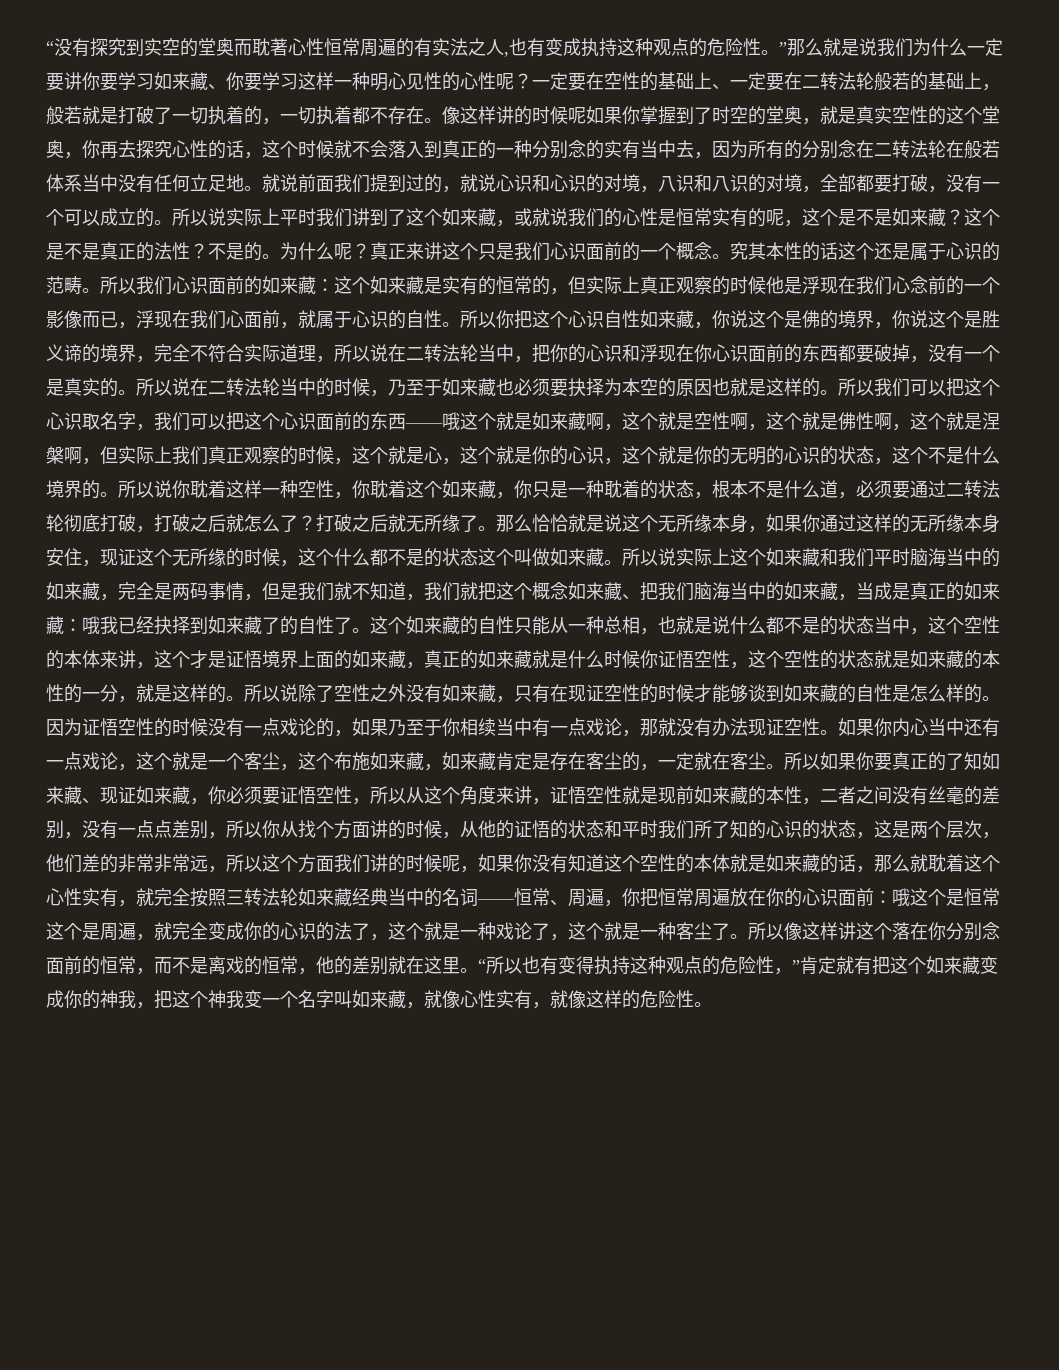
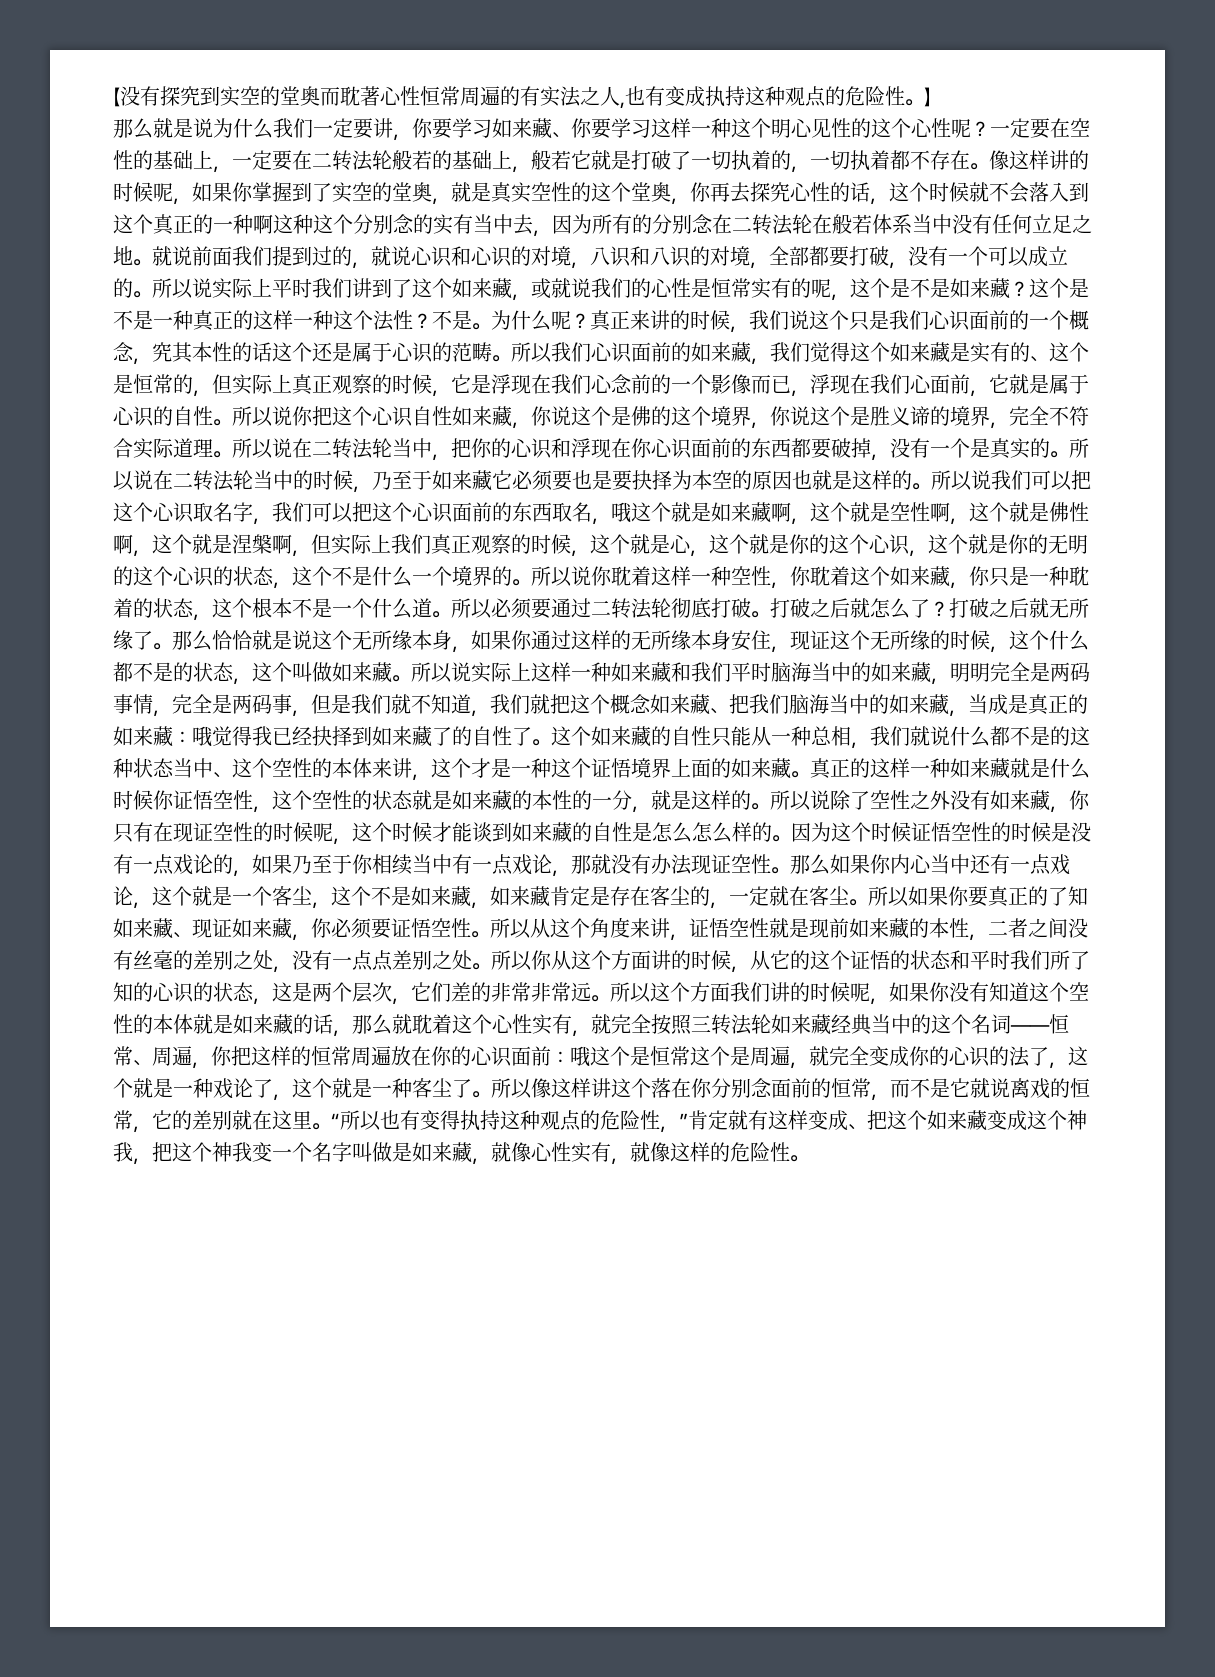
[46,41,54,54] “ -> [113,87,120,107] 【
[779,42,787,54] ” -> [924,87,931,107] 】 //
[877,38,967,57] 我们为什么 -> [213,118,313,139] 为什么我们
(82, 81) none -> [393,134,412,141] ，
(370, 81) none -> [731,118,771,138] 这个
(460, 81) none -> [871,118,911,138] 这个
[712,84,730,90] 、 -> [213,166,232,173] ，
(82, 115) none -> [571,150,591,169] 它
(586, 115) none -> [173,198,192,205] ，
[712,106,730,124] 时 -> [332,182,352,203] 实
(442, 149) none -> [113,214,153,234] 这个
(532, 149) none -> [253,214,353,234] 啊这种这个
(226, 183) none -> [1072,214,1092,233] 之
[100,242,154,261] 真正的 -> [153,310,373,331] 一种真正的这样一种这个
[244,242,262,261] 的 -> (472, 320) none
(442, 251) none -> [670,310,809,333] 的时候，我们说
[712,254,730,259] 。 -> [133,358,152,365] ，
[316,279,334,292] ： -> [751,342,850,365] ，我们觉得
(496, 285) none -> [1030,342,1089,362] [113,374,133,394] 、这个是
[766,276,784,294] 他 -> [432,374,471,397] ，它
[298,310,316,328] 就 -> [989,374,1049,394] 它就是
(496, 320) none -> [272,406,292,426] 说
(838, 319) none -> [671,406,711,426] 这个
[316,356,334,363] ， -> [213,451,232,458] 。
[496,378,550,396] 也必须 -> [492,470,612,491] 它必须要也是
(874, 388) none -> [971,470,991,490] 说
[405,423,443,428] —— -> [552,502,611,525] 取名，
(568, 455) none -> [829,534,869,554] 这个
(784, 455) none -> [133,566,173,586] 这个
(1000, 455) none -> [412,566,452,586] 一个
(712, 495) none -> [212,598,252,618] 这个
[784,480,856,499] 什么道， -> [332,598,492,619] 一个什么道。所以
[136,526,154,533] ， -> [751,611,770,618] 。
(478, 557) none -> [233,678,252,685] ，
[748,549,766,566] 个 -> [551,662,611,682] 样一种
(118, 597) none -> [950,663,990,682] 明明
(262, 597) none -> [172,694,311,717] 完全是两码事，
(100, 625) none -> [212,726,252,746] 觉得
[658,616,712,634] 也就是 -> [870,726,930,746] 我们就
(838, 625) none -> [1070,726,1090,746] [113,758,133,778] 这种
[910,628,928,635] ， -> [213,772,232,778] 、
(226, 659) none -> [511,758,591,778] 一种这个
[406,650,478,669] ，真正的 -> [791,758,950,779] 。真正的这样一种
(514, 699) none -> [1069,790,1090,810] 你
[694,684,748,703] 才能够 -> [313,822,472,845] 呢，这个时候才能
(946, 693) none -> [692,822,732,843] 怎么
(82, 727) none -> [831,822,911,842] 这个时候
(208, 727) none -> [1051,822,1071,842] 是
(838, 732) none -> [790,854,830,875] 那么
[334,752,370,771] 布施 -> [371,886,411,906] 不是
[352,798,370,805] ， -> [471,931,490,938] 。
(64, 829) none -> [233,950,273,970] 之处
[208,832,226,839] ， -> [432,950,491,970] 之处。
[298,820,316,838] 找 -> [571,950,591,970] 这
[478,820,514,839] 他的 -> [770,950,850,970] 它的这个
[46,854,64,872] 他 -> [411,982,431,1001] 它
[208,866,226,873] ， -> [591,995,610,1002] 。
(442, 897) none -> [931,1014,971,1034] 这个
(658, 897) none -> [251,1046,311,1066] 这样的
(208, 965) none -> [950,1078,1010,1098] 它就说
[316,956,334,974] 他 -> [152,1110,172,1129] 它
(872, 965) none -> [768,1110,867,1131] 这样变成、
[64,990,100,1009] 你的 -> [1027,1110,1067,1130] 这个
(352, 999) none -> [372,1142,412,1162] 做是

